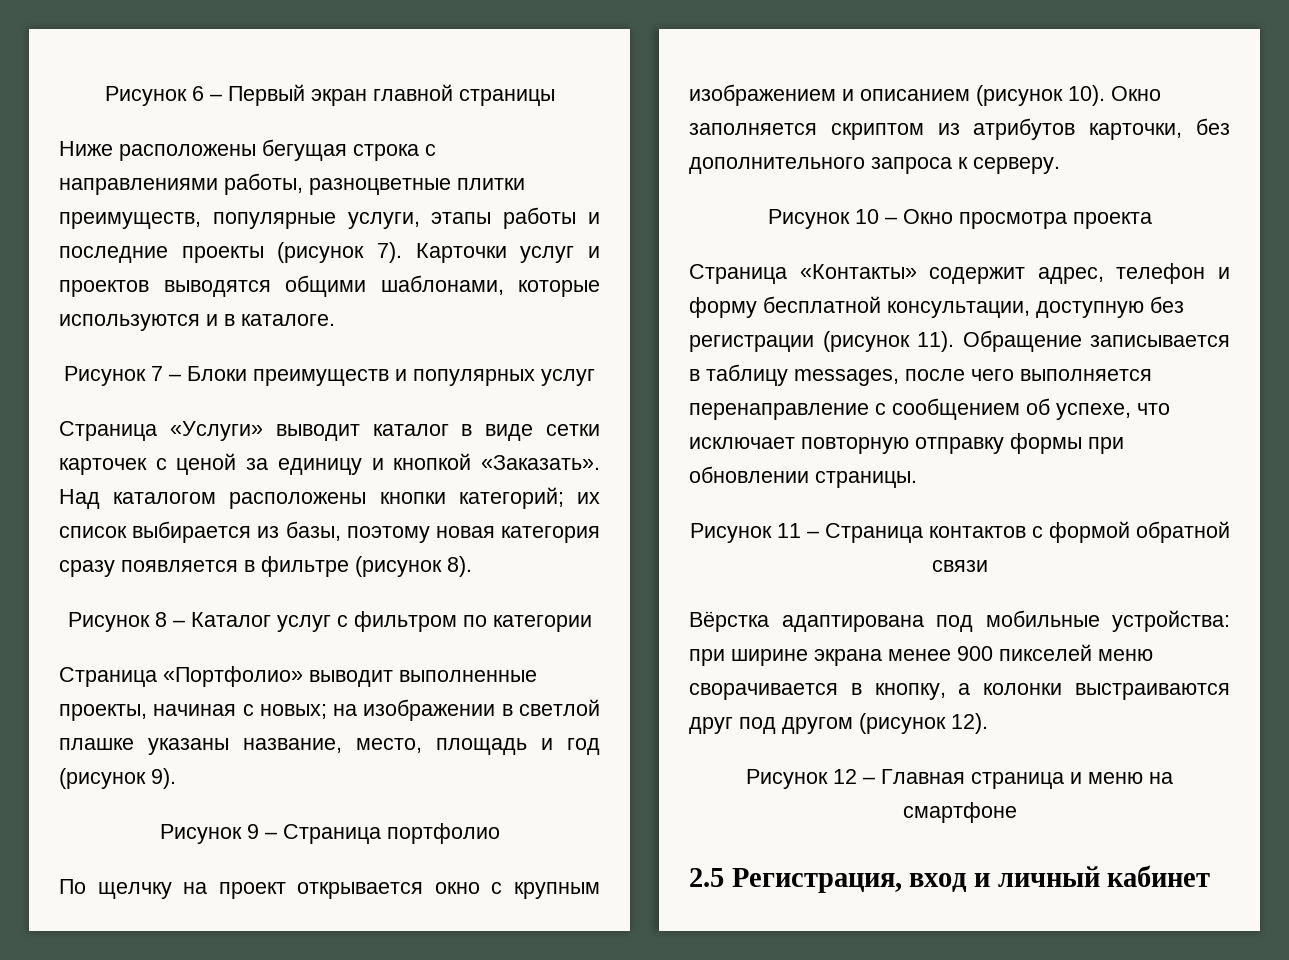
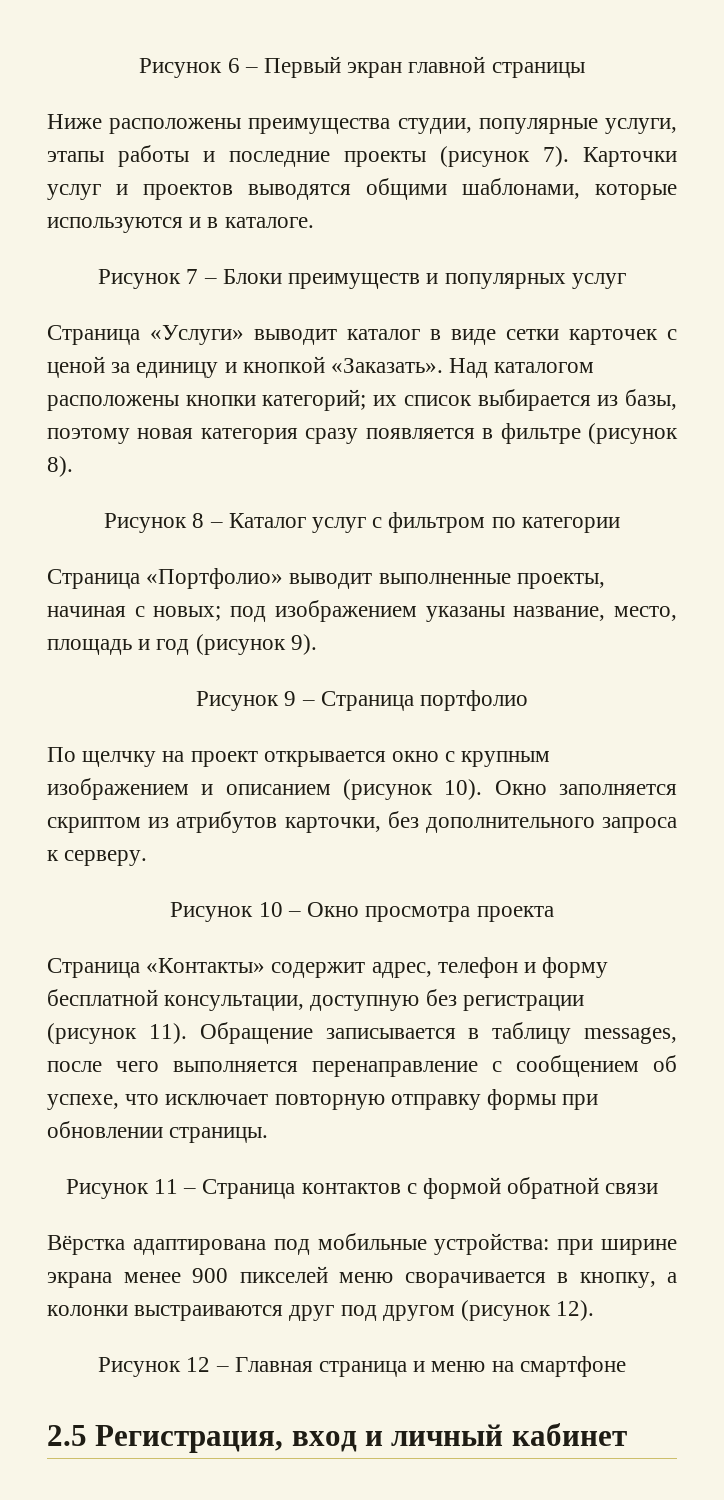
[262,139,436,161] [59,173,525,195] [59,212,201,229] бегущая строка с направлениями работы, разноцветные плитки преимуществ, -> [248,118,472,134] преимущества студии,
[333,699,600,721] [59,738,134,750] на изображении в светлой плашке -> [230,600,417,622] под изображением

